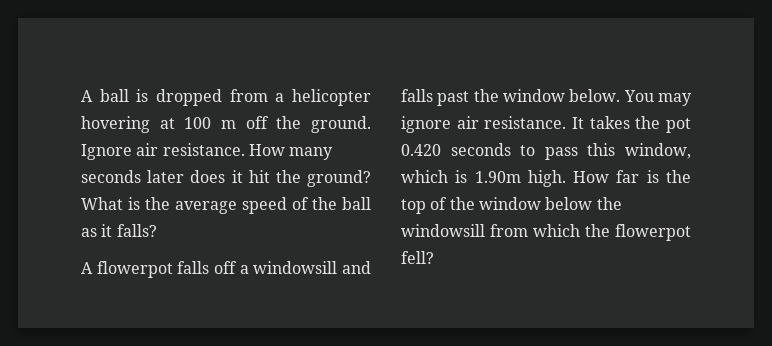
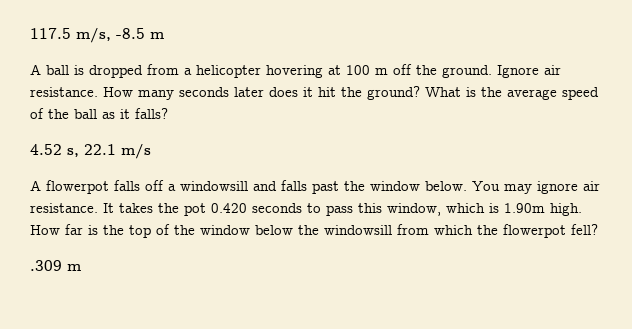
(81, 96) none -> [30,28,164,43] 117.5 m/s, -8.5 m //
(157, 230) none -> [30,144,151,159] // 4.52 s, 22.1 m/s
(434, 257) none -> [30,260,81,271] // .309 m

